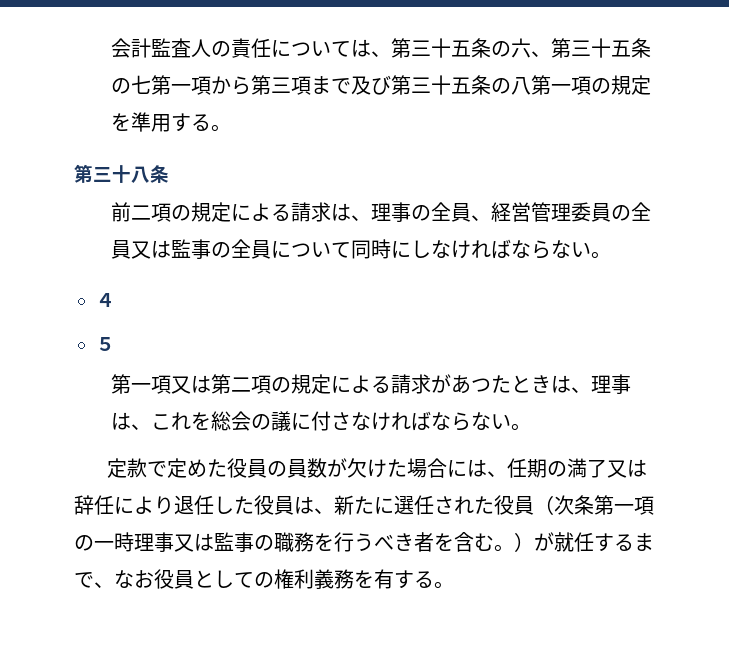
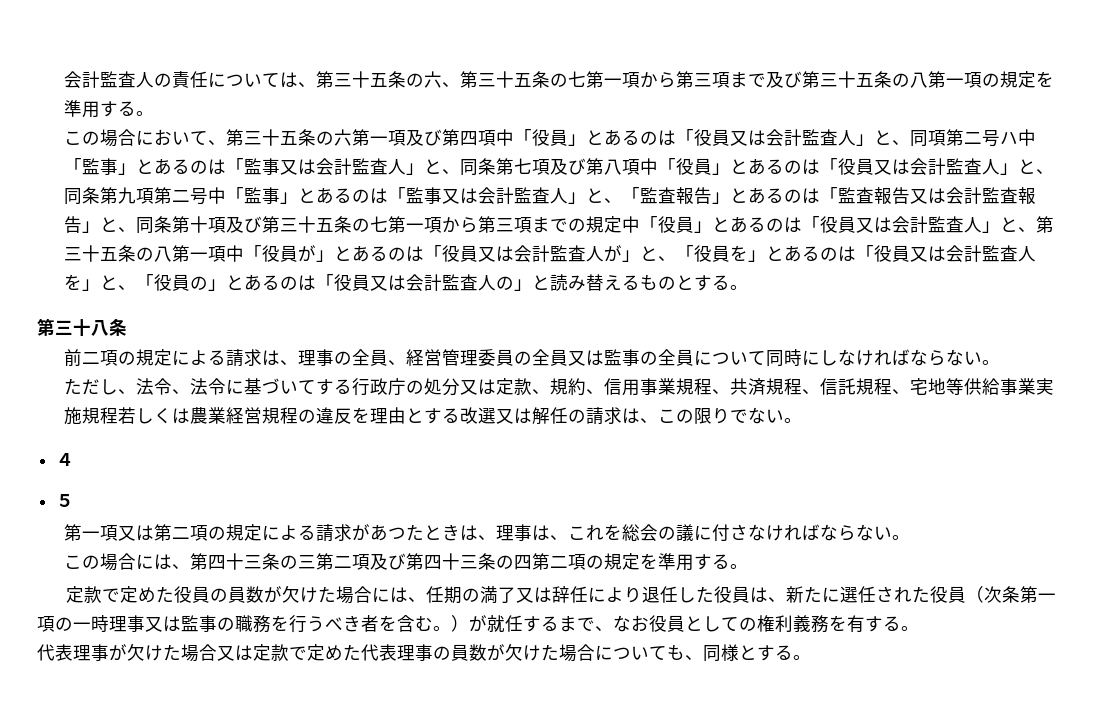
(232, 128) none -> [64,129,1037,147] [64,158,1055,176] [64,187,1037,205] [64,216,1055,234] [64,245,1037,262] [64,274,749,291] // この場合において、第三十五条の六第一項及び第四項中「役員」とあるのは「役員又は会計監査人」と、同項第二号ハ中「監事」とあるのは「監事又は会計監査人」と、同条第七項及び第八項中「役員」とあるのは「役員又は会計監査人」と、同条第九項第二号中「監事」とあるのは「監事又は会計監査人」と、「監査報告」とあるのは「監査報告又は会計監査報告」と、同条第十項及び第三十五条の七第一項から第三項までの規定中「役員」とあるのは「役員又は会計監査人」と、第三十五条の八第一項中「役員が」とあるのは「役員又は会計監査人が」と、「役員を」とあるのは「役員又は会計監査人を」と、「役員の」とあるのは「役員又は会計監査人の」と読み替えるものとする。
(612, 255) none -> [64,378,1055,396] [64,407,803,425] // ただし、法令、法令に基づいてする行政庁の処分又は定款、規約、信用事業規程、共済規程、信託規程、宅地等供給事業実施規程若しくは農業経営規程の違反を理由とする改選又は解任の請求は、この限りでない。
(532, 427) none -> [64,553,749,571] // この場合には、第四十三条の三第二項及び第四十三条の四第二項の規定を準用する。
(454, 585) none -> [37,644,811,662] // 代表理事が欠けた場合又は定款で定めた代表理事の員数が欠けた場合についても、同様とする。

